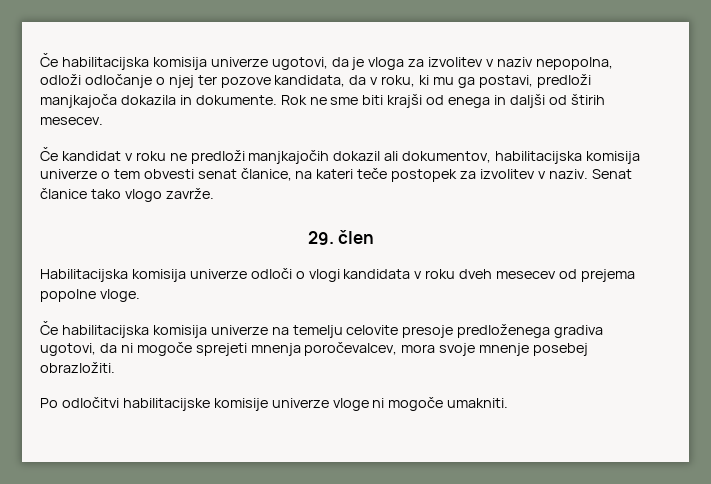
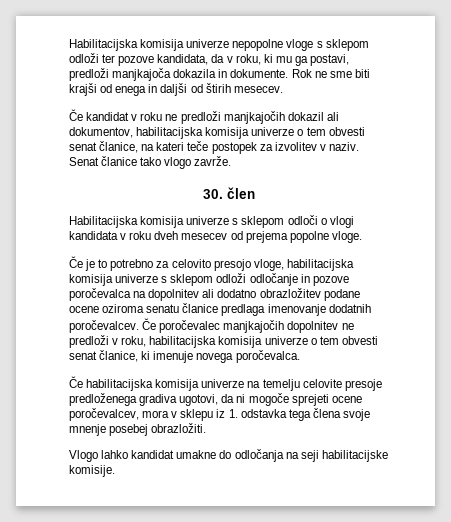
[40,53,613,70] [40,74,194,88] Če habilitacijska komisija univerze ugotovi, da je vloga za izvolitev v naziv nepopolna, odloži odločanje o njej -> [69,39,369,51] [69,53,99,63] Habilitacijska komisija univerze nepopolne vloge s sklepom odloži
[307,231,334,245] 29. -> [203,189,223,199] 30.
(247, 274) none -> [232,216,285,228] s sklepom
(140, 295) none -> [69,256,354,271] [69,273,349,286] [69,288,360,301] [69,303,371,316] [69,318,354,333] [69,335,378,348] [69,350,300,363] // Če je to potrebno za celovito presojo vloge, habilitacijska komisija univerze s sklepom odloži odločanje in pozove poročevalca na dopolnitev ali dodatno obrazložitev podane ocene oziroma senatu članice predlaga imenovanje dodatnih poročevalcev. Če poročevalec manjkajočih dopolnitev ne predloži v roku, habilitacijska komisija univerze o tem obvesti senat članice, ki imenuje novega poročevalca.
[250,343,301,356] mnenja -> [331,396,362,403] ocene
[439,343,589,356] [40,362,115,373] [40,397,509,411] svoje mnenje posebej obrazložiti. // Po odločitvi habilitacijske komisije univerze vloge ni mogoče umakniti. -> [171,408,370,421] [69,423,207,436] [69,449,388,462] [69,465,115,477] v sklepu iz 1. odstavka tega člena svoje mnenje posebej obrazložiti. // Vlogo lahko kandidat umakne do odločanja na seji habilitacijske komisije.

